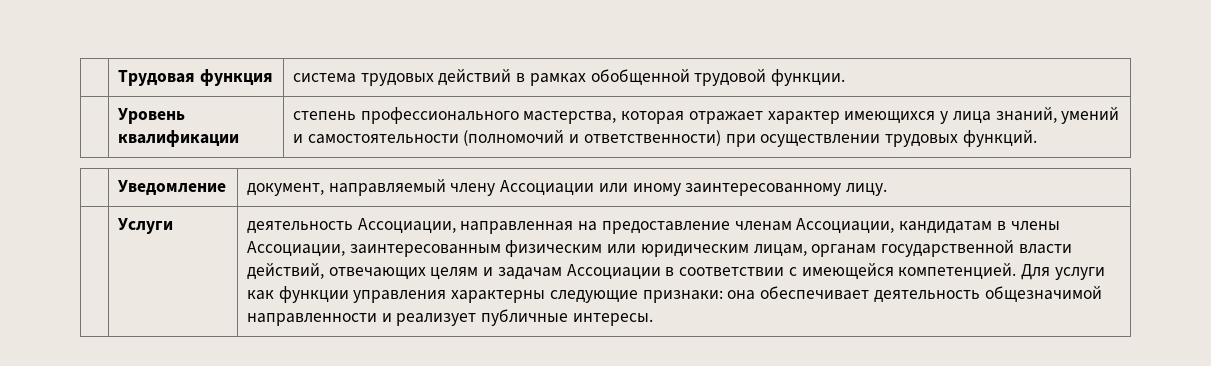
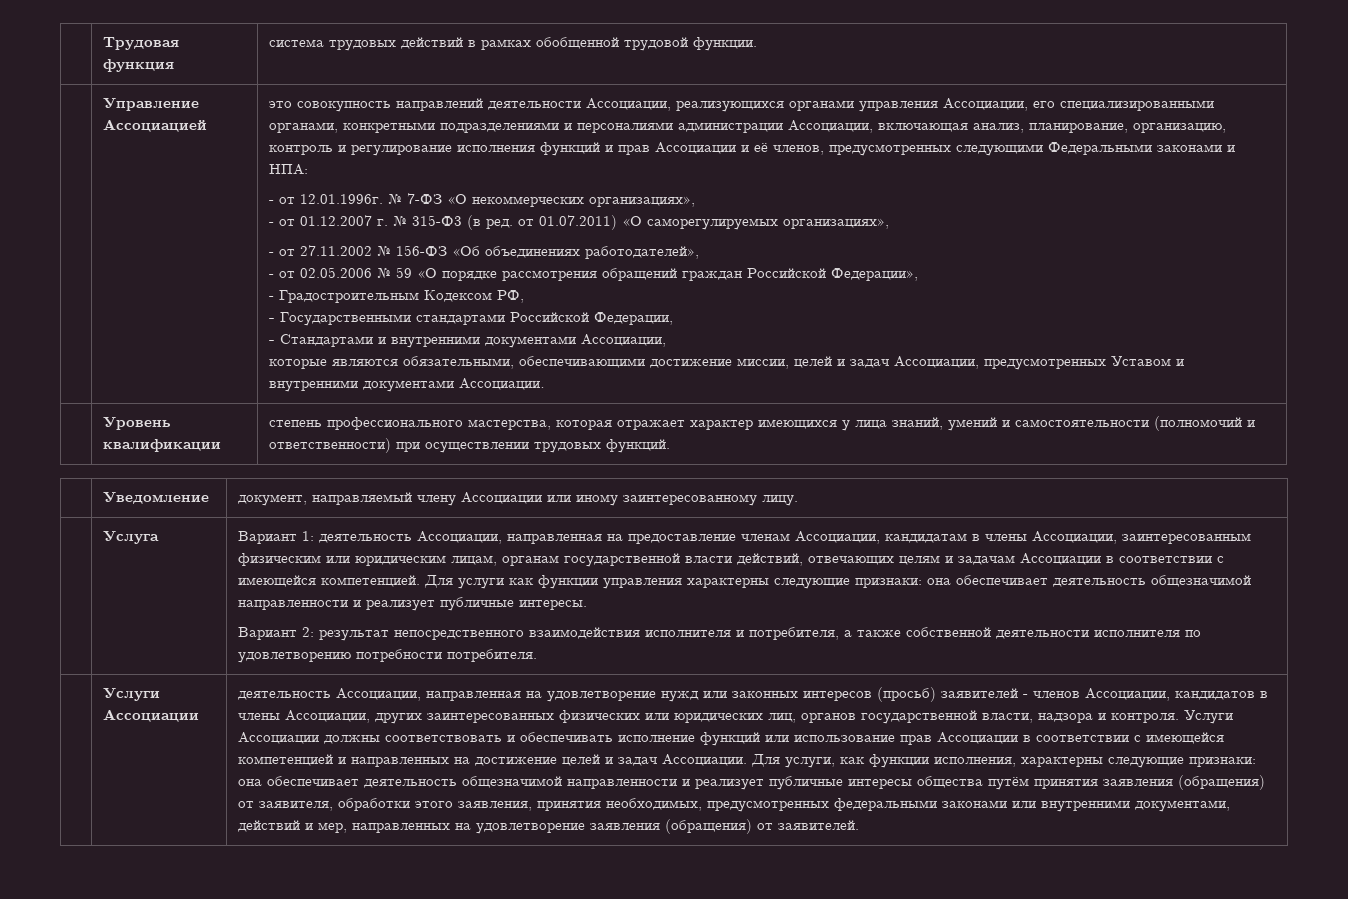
(846, 77) none -> [102,98,199,111] [102,119,207,132] [268,98,1214,112] [268,120,1226,133] [268,142,1235,156] [268,164,308,175] [268,193,695,207] [268,215,889,230] [268,245,699,259] [268,267,918,281] [268,290,524,303] [268,312,673,326] [268,334,666,348] [268,356,1184,370] [268,378,545,392] // | Управление Ассоциацией | это совокупность направлений деятельности Ассоциации, реализующихся органами управления Ассоциации, его специализированными органами, конкретными подразделениями и персоналиями администрации Ассоциации, включающая анализ, планирование, организацию, контроль и регулирование исполнения функций и прав Ассоциации и её членов, предусмотренных следующими Федеральными законами и НПА: // - от 12.01.1996г. № 7-ФЗ «О некоммерческих организациях», // - от 01.12.2007 г. № 315-Ф3 (в ред. от 01.07.2011) «О саморегулируемых организациях», // - от 27.11.2002 № 156-ФЗ «Об объединениях работодателей», // - от 02.05.2006 № 59 «О порядке рассмотрения обращений граждан Российской Федерации», // - Градостроительным Кодексом РФ, // - Государственными стандартами Российской Федерации, // - Стандартами и внутренними документами Ассоциации, // которые являются обязательными, обеспечивающими достижение миссии, целей и задач Ассоциации, предусмотренных Уставом и внутренними документами Ассоциации.
[117,218,173,234] Услуги | -> [102,531,159,544] [237,531,314,544] Услуга | Вариант 1:
(653, 319) none -> [237,627,1201,641] [237,649,537,663] [102,688,160,701] [102,709,199,722] [237,687,1268,702] [237,710,1233,724] [237,732,1224,746] [237,754,1256,768] [237,775,1265,790] [237,798,1230,812] [237,819,859,834] // Вариант 2: результат непосредственного взаимодействия исполнителя и потребителя, а также собственной деятельности исполнителя по удовлетворению потребности потребителя. // | Услуги Ассоциации | деятельность Ассоциации, направленная на удовлетворение нужд или законных интересов (просьб) заявителей - членов Ассоциации, кандидатов в члены Ассоциации, других заинтересованных физических или юридических лиц, органов государственной власти, надзора и контроля. Услуги Ассоциации должны соответствовать и обеспечивать исполнение функций или использование прав Ассоциации в соответствии с имеющейся компетенцией и направленных на достижение целей и задач Ассоциации. Для услуги, как функции исполнения, характерны следующие признаки: она обеспечивает деятельность общезначимой направленности и реализует публичные интересы общества путём принятия заявления (обращения) от заявителя, обработки этого заявления, принятия необходимых, предусмотренных федеральными законами или внутренними документами, действий и мер, направленных на удовлетворение заявления (обращения) от заявителей.

